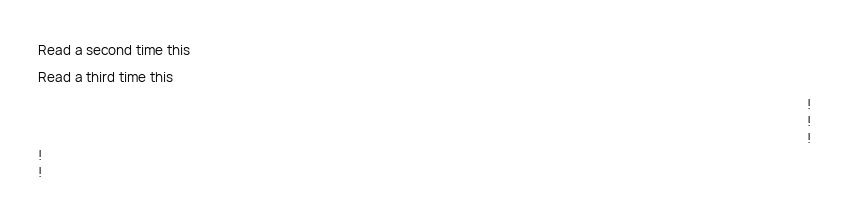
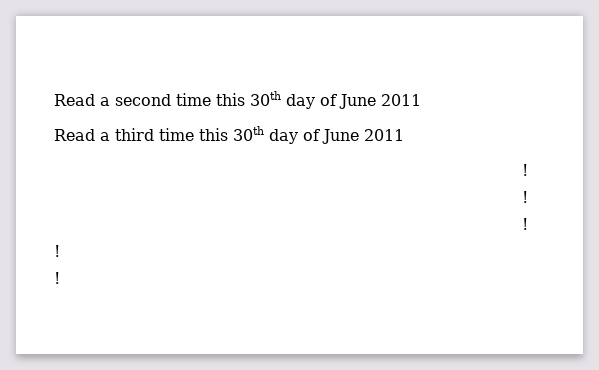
(190, 50) none -> [250,91,421,109] 30th day of June 2011
(173, 77) none -> [233,126,404,144] 30th day of June 2011

